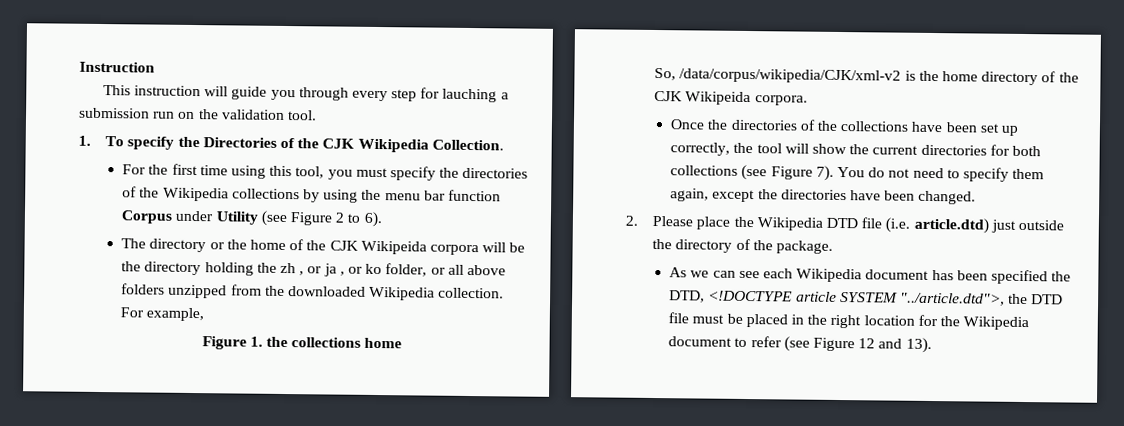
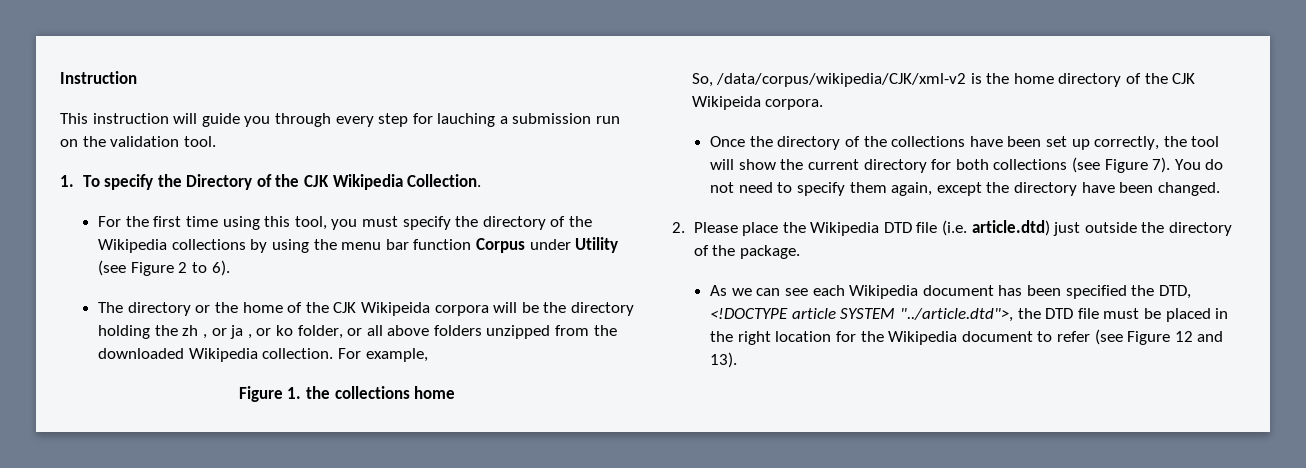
[202,137,277,148] Directories -> [186,174,253,190] Directory
[462,167,529,179] directories -> [482,216,546,230] directory
[730,119,798,131] directories -> [777,136,841,150] directory
[920,144,987,156] directories -> [863,159,927,173] directory
[780,189,847,201] directories -> [1013,182,1077,196] directory

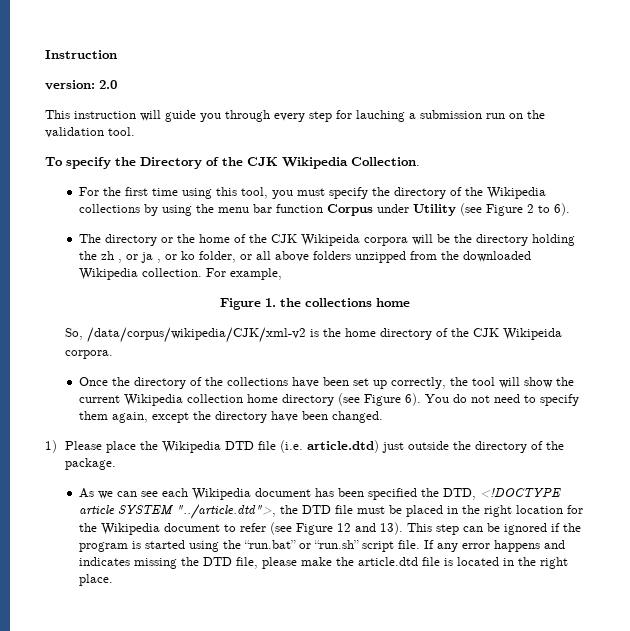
(137, 77) none -> [45,80,117,90] // version: 2.0
[60,175,74,187] 1. -> (135, 131) none
[863,157,1171,173] directory for both collections (see Figure 7). -> [123,393,421,406] Wikipedia collection home directory (see Figure 6).
[672,222,685,233] 2. -> [45,440,57,453] 1)
(738, 360) none -> [406,523,581,535] [78,540,565,552] [78,557,568,569] [78,574,113,586] This step can be ignored if the program is started using the “run.bat” or “run.sh” script file. If any error happens and indicates missing the DTD file, please make the article.dtd file is located in the right place.

